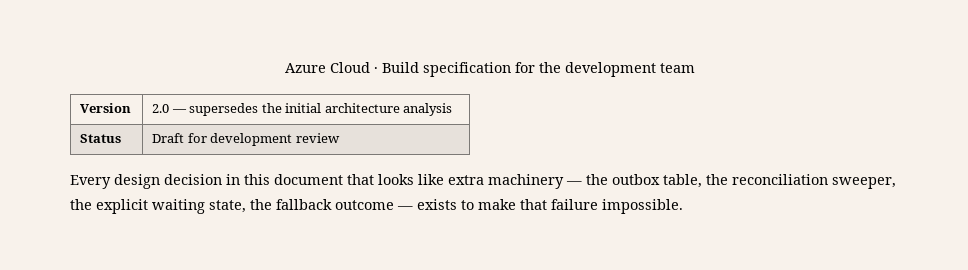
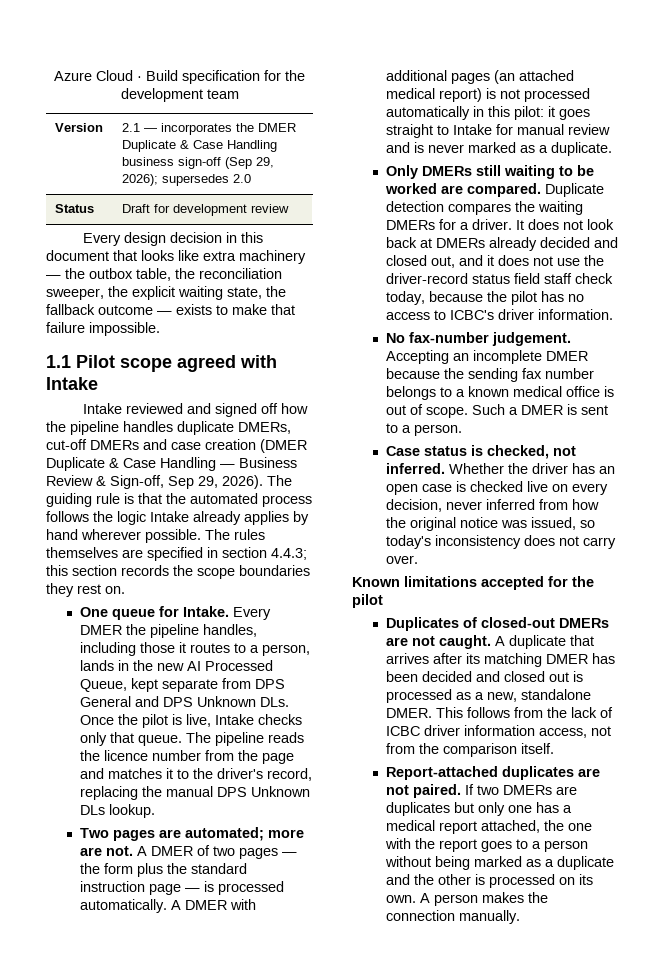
[152,103,453,116] 2.0 — supersedes the initial architecture analysis -> [122,123,297,135] [122,140,278,152] [122,157,275,169] [122,174,252,186] 2.1 — incorporates the DMER Duplicate & Case Handling business sign-off (Sep 29, 2026); supersedes 2.0
(683, 206) none -> [46,355,277,372] [46,377,98,390] [83,403,309,417] [46,421,291,435] [46,439,307,453] [46,457,297,471] [46,475,292,489] [46,493,312,507] [46,511,309,525] [46,529,265,543] [46,547,307,561] [46,565,310,579] [46,583,125,597] [80,606,272,620] [80,624,258,638] [80,642,311,656] [80,660,274,671] [80,678,286,692] [80,696,290,707] [80,714,303,728] [80,732,305,746] [80,750,295,764] [80,768,313,781] [80,786,311,800] [80,804,156,818] [80,827,305,841] [80,845,298,859] [80,863,248,877] [80,881,285,895] [80,899,257,913] [386,70,575,84] [386,88,591,102] [386,106,591,120] [386,124,611,138] [386,142,613,156] [386,165,595,179] [385,183,605,197] [386,201,584,215] [386,219,615,230] [386,237,619,251] [386,255,605,268] [386,273,614,284] [386,291,585,305] [386,309,614,320] [386,332,572,346] [386,350,589,364] [386,368,595,382] [386,386,615,400] [386,404,609,418] [386,423,463,436] [386,445,577,459] [386,463,616,474] [386,481,609,495] [386,499,600,512] [386,517,596,531] [386,535,617,549] [386,555,419,564] [352,576,594,590] [352,594,383,608] [386,617,610,631] [386,635,595,649] [386,653,616,667] [386,671,584,682] [386,689,592,703] [386,707,614,718] [386,725,612,738] [386,743,555,757] [386,766,601,780] [386,784,578,798] [386,802,573,816] [386,820,593,834] [385,838,589,852] [385,856,615,870] [386,874,594,888] [386,892,549,906] [386,910,521,924] // 1.1 Pilot scope agreed with Intake // Intake reviewed and signed off how the pipeline handles duplicate DMERs, cut-off DMERs and case creation (DMER Duplicate & Case Handling — Business Review & Sign-off, Sep 29, 2026). The guiding rule is that the automated process follows the logic Intake already applies by hand wherever possible. The rules themselves are specified in section 4.4.3; this section records the scope boundaries they rest on. // One queue for Intake. Every DMER the pipeline handles, including those it routes to a person, lands in the new AI Processed Queue, kept separate from DPS General and DPS Unknown DLs. Once the pilot is live, Intake checks only that queue. The pipeline reads the licence number from the page and matches it to the driver's record, replacing the manual DPS Unknown DLs lookup. // Two pages are automated; more are not. A DMER of two pages — the form plus the standard instruction page — is processed automatically. A DMER with additional pages (an attached medical report) is not processed automatically in this pilot: it goes straight to Intake for manual review and is never marked as a duplicate. // Only DMERs still waiting to be worked are compared. Duplicate detection compares the waiting DMERs for a driver. It does not look back at DMERs already decided and closed out, and it does not use the driver-record status field staff check today, because the pilot has no access to ICBC's driver information. // No fax-number judgement. Accepting an incomplete DMER because the sending fax number belongs to a known medical office is out of scope. Such a DMER is sent to a person. // Case status is checked, not inferred. Whether the driver has an open case is checked live on every decision, never inferred from how the original notice was issued, so today's inconsistency does not carry over. // Known limitations accepted for the pilot // Duplicates of closed-out DMERs are not caught. A duplicate that arrives after its matching DMER has been decided and closed out is processed as a new, standalone DMER. This follows from the lack of ICBC driver information access, not from the comparison itself. // Report-attached duplicates are not paired. If two DMERs are duplicates but only one has a medical report attached, the one with the report goes to a person without being marked as a duplicate and the other is processed on its own. A person makes the connection manually.

